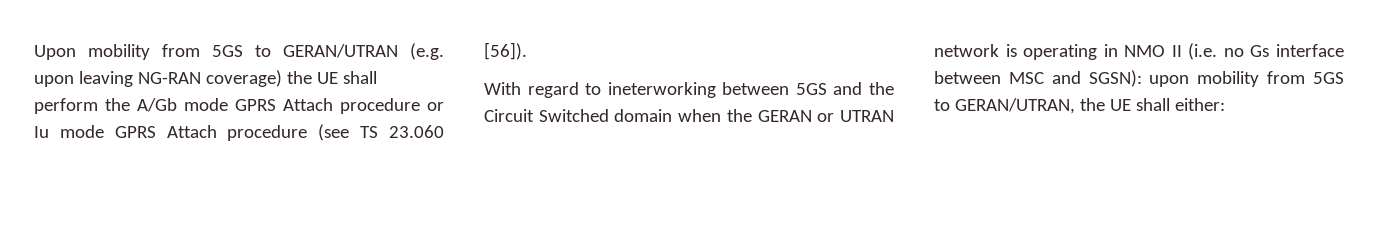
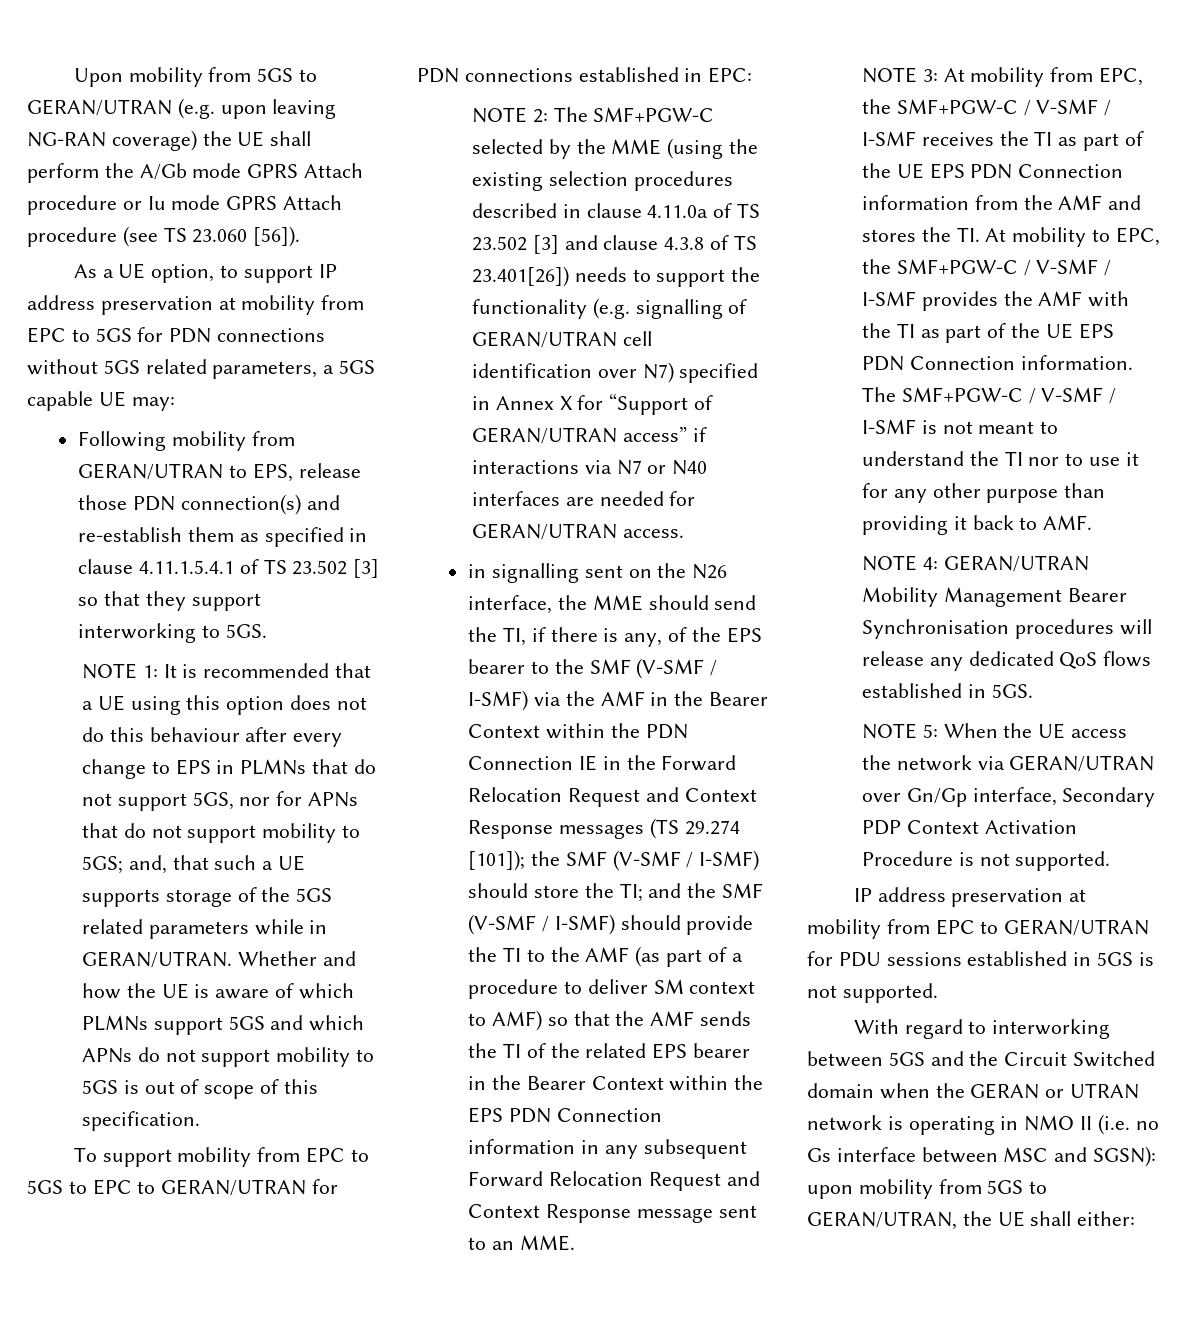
(527, 51) none -> [73,263,337,283] [27,295,365,315] [27,327,326,343] [27,359,376,379] [27,391,175,411] [78,431,295,451] [78,463,361,482] [78,494,340,515] [78,527,368,547] [78,559,380,578] [78,591,261,611] [78,623,267,643] [82,663,372,679] [82,695,367,715] [82,727,343,747] [82,759,376,779] [82,791,359,811] [82,823,361,843] [82,855,306,874] [82,887,333,907] [82,919,328,939] [82,951,356,968] [82,983,354,999] [82,1015,365,1035] [82,1047,375,1067] [82,1079,318,1099] [82,1111,201,1131] [73,1147,369,1167] [27,1179,339,1196] [417,67,753,83] [472,107,715,123] [472,138,759,159] [472,171,733,191] [472,203,761,218] [472,235,757,254] [472,266,761,287] [472,298,748,319] [472,331,652,348] [472,362,759,383] [472,393,714,415] [472,426,707,444] [472,460,708,475] [472,491,696,506] [472,523,684,540] [468,563,728,583] [468,595,757,614] [468,627,762,647] [468,658,718,679] [468,690,768,711] [468,723,688,739] [468,755,737,771] [468,787,757,807] [468,818,740,839] [468,850,760,871] [468,883,763,902] [468,914,754,935] [468,946,743,967] [468,979,756,999] [468,1010,751,1031] [468,1043,750,1059] [468,1075,764,1091] [468,1107,662,1123] [468,1139,747,1159] [468,1171,760,1191] [468,1204,757,1223] [468,1235,575,1251] [862,67,1144,87] [862,99,1112,116] [862,131,1144,151] [862,163,1124,179] [862,195,1142,210] [862,227,1160,247] [862,259,1112,276] [862,291,1130,311] [862,323,1114,343] [862,355,1133,371] [862,387,1117,404] [862,419,1059,434] [862,451,1139,466] [862,483,1106,503] [862,515,1093,535] [862,555,1089,572] [862,587,1127,607] [862,619,1152,639] [862,651,1152,671] [862,683,1033,698] [862,723,1128,739] [862,755,1155,772] [862,787,1156,807] [862,820,1077,835] [862,851,1111,871] [853,887,1087,907] [807,919,1150,939] [807,951,1154,967] [807,983,938,1003] // As a UE option, to support IP address preservation at mobility from EPC to 5GS for PDN connections without 5GS related parameters, a 5GS capable UE may: // Following mobility from GERAN/UTRAN to EPS, release those PDN connection(s) and re-establish them as specified in clause 4.11.1.5.4.1 of TS 23.502 [3] so that they support interworking to 5GS. // NOTE 1: It is recommended that a UE using this option does not do this behaviour after every change to EPS in PLMNs that do not support 5GS, nor for APNs that do not support mobility to 5GS; and, that such a UE supports storage of the 5GS related parameters while in GERAN/UTRAN. Whether and how the UE is aware of which PLMNs support 5GS and which APNs do not support mobility to 5GS is out of scope of this specification. // To support mobility from EPC to 5GS to EPC to GERAN/UTRAN for PDN connections established in EPC: // NOTE 2: The SMF+PGW-C selected by the MME (using the existing selection procedures described in clause 4.11.0a of TS 23.502 [3] and clause 4.3.8 of TS 23.401[26]) needs to support the functionality (e.g. signalling of GERAN/UTRAN cell identification over N7) specified in Annex X for “Support of GERAN/UTRAN access” if interactions via N7 or N40 interfaces are needed for GERAN/UTRAN access. // in signalling sent on the N26 interface, the MME should send the TI, if there is any, of the EPS bearer to the SMF (V-SMF / I-SMF) via the AMF in the Bearer Context within the PDN Connection IE in the Forward Relocation Request and Context Response messages (TS 29.274 [101]); the SMF (V-SMF / I-SMF) should store the TI; and the SMF (V-SMF / I-SMF) should provide the TI to the AMF (as part of a procedure to deliver SM context to AMF) so that the AMF sends the TI of the related EPS bearer in the Bearer Context within the EPS PDN Connection information in any subsequent Forward Relocation Request and Context Response message sent to an MME. // NOTE 3: At mobility from EPC, the SMF+PGW-C / V-SMF / I-SMF receives the TI as part of the UE EPS PDN Connection information from the AMF and stores the TI. At mobility to EPC, the SMF+PGW-C / V-SMF / I-SMF provides the AMF with the TI as part of the UE EPS PDN Connection information. The SMF+PGW-C / V-SMF / I-SMF is not meant to understand the TI nor to use it for any other purpose than providing it back to AMF. // NOTE 4: GERAN/UTRAN Mobility Management Bearer Synchronisation procedures will release any dedicated QoS flows established in 5GS. // NOTE 5: When the UE access the network via GERAN/UTRAN over Gn/Gp interface, Secondary PDP Context Activation Procedure is not supported. // IP address preservation at mobility from EPC to GERAN/UTRAN for PDU sessions established in 5GS is not supported.
[607,82,716,98] ineterworking -> [992,1019,1111,1039] interworking

